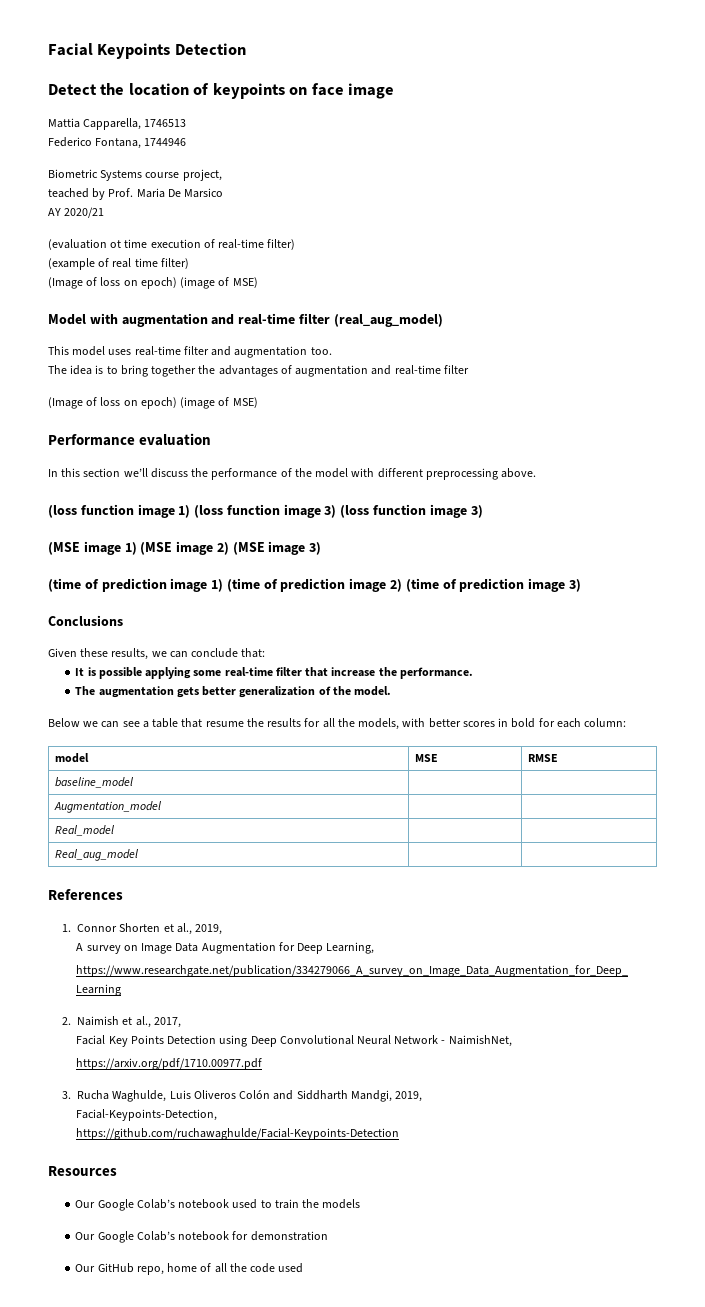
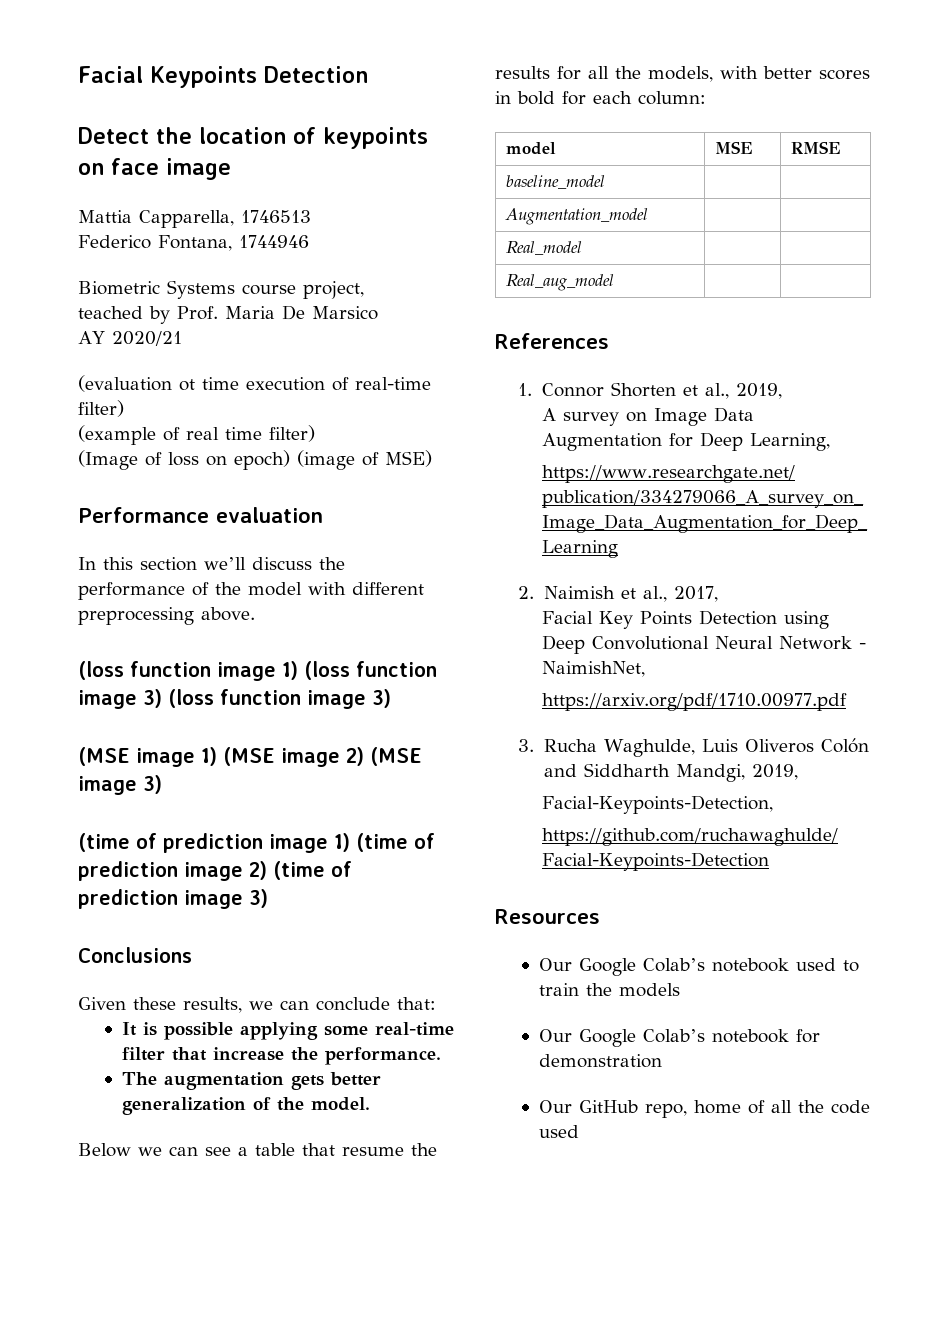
[48,313,443,327] [48,346,332,358] [48,365,469,377] [48,397,258,409] // Model with augmentation and real-time filter (real_aug_model) // This model uses real-time filter and augmentation too. // The idea is to bring together the advantages of augmentation and real-time filter // (Image of loss on epoch) (image of MSE) -> (432, 458) none

